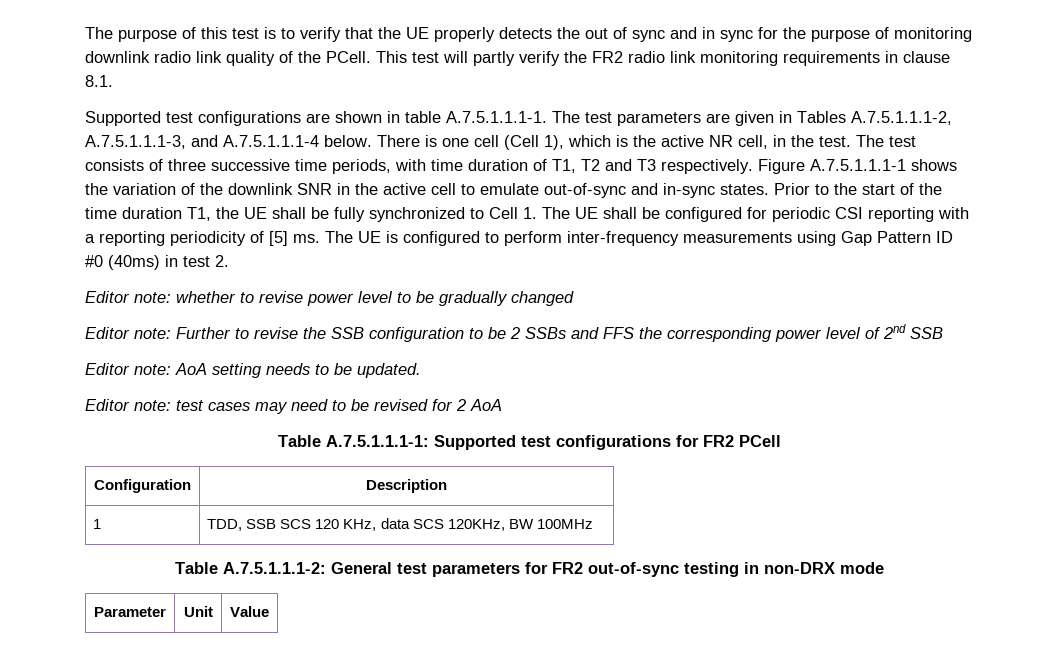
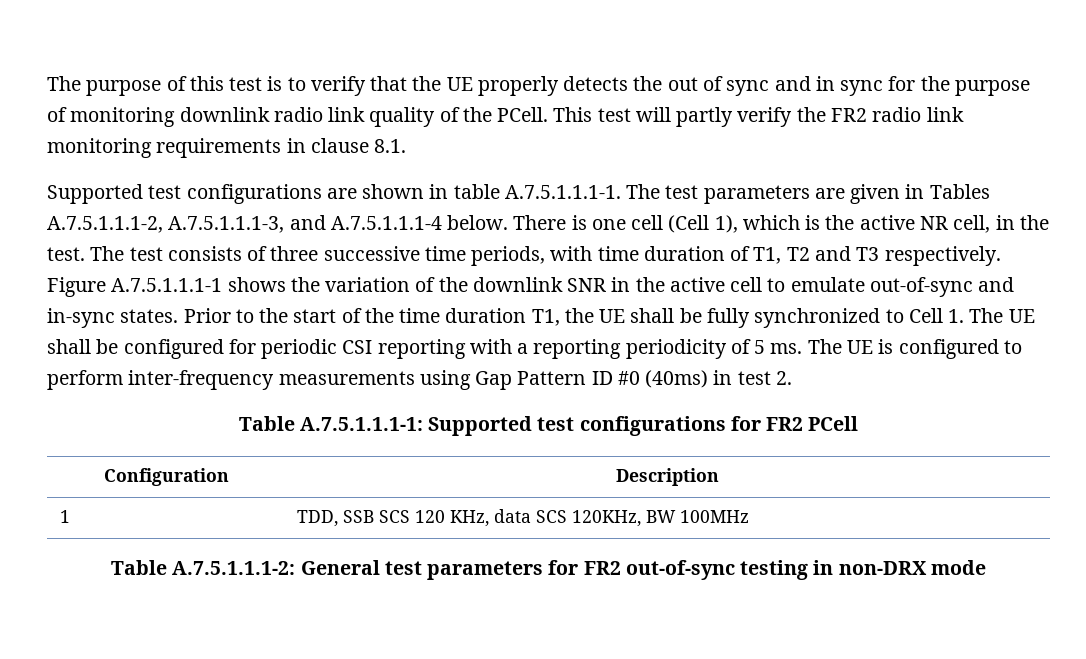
[269,231,288,246] [5] -> [754,340,766,354] 5
[85,291,574,306] [85,324,943,342] [85,363,421,378] [85,399,502,414] // Editor note: whether to revise power level to be gradually changed // Editor note: Further to revise the SSB configuration to be 2 SSBs and FFS the corresponding power level of 2nd SSB // Editor note: AoA setting needs to be updated. // Editor note: test cases may need to be revised for 2 AoA -> (792, 378) none
[94,607,166,617] [183,606,213,617] [230,606,269,617] // Parameter | Unit | Value -> (986, 567) none

